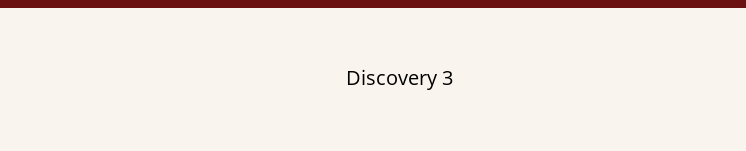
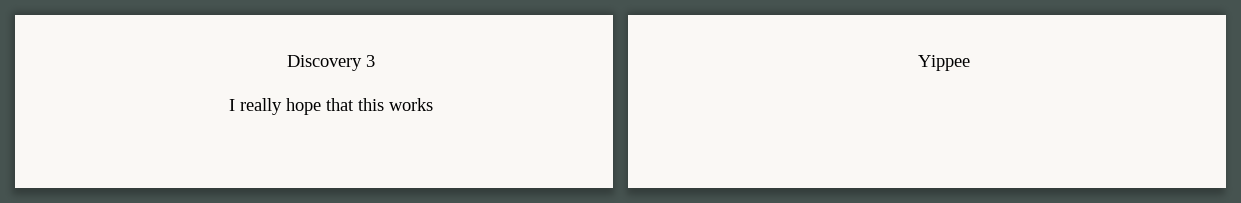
(454, 78) none -> [229,98,433,115] [918,55,970,71] // I really hope that this works // Yippee

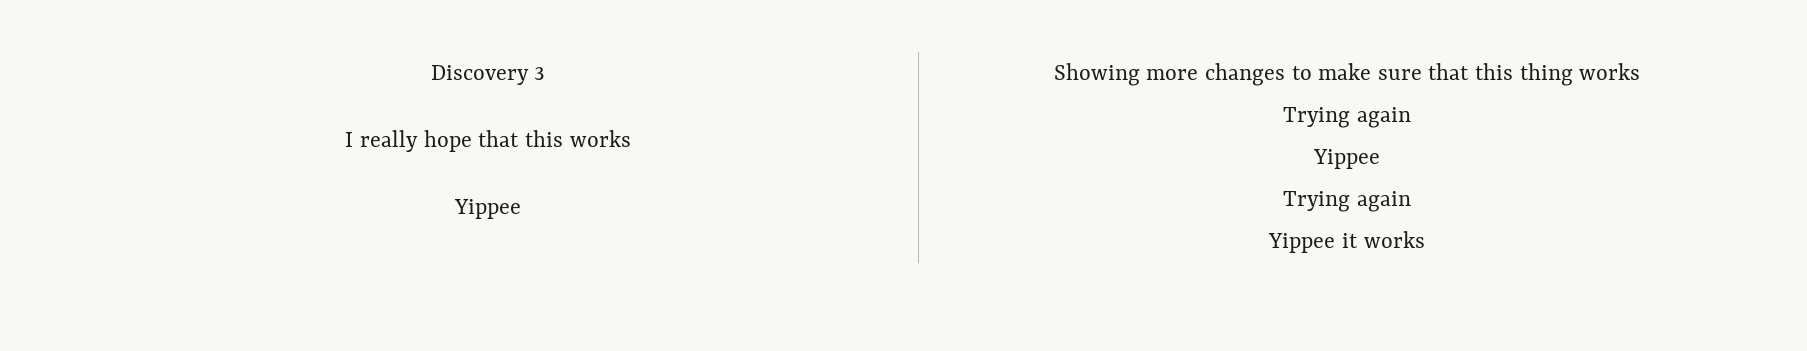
(970, 63) none -> [1053,63,1641,86] [1283,107,1411,128] [1313,149,1380,169] [1283,191,1411,212] [1268,231,1425,253] // Showing more changes to make sure that this thing works // Trying again // Yippee // Trying again // Yippee it works

